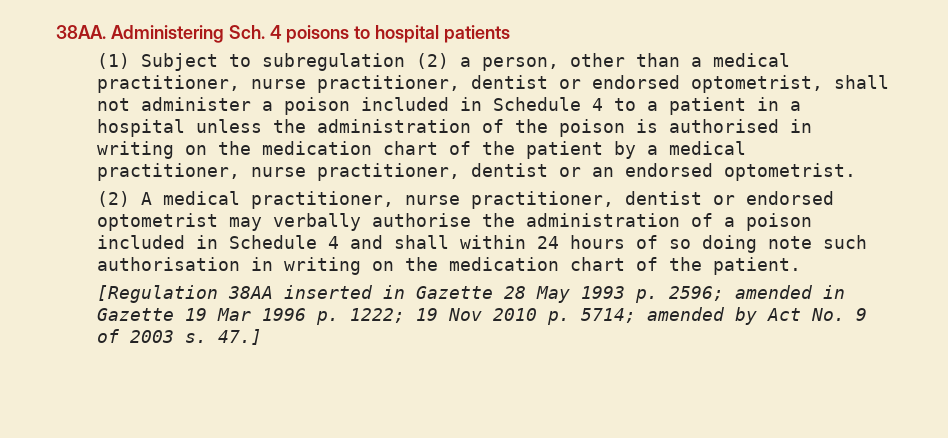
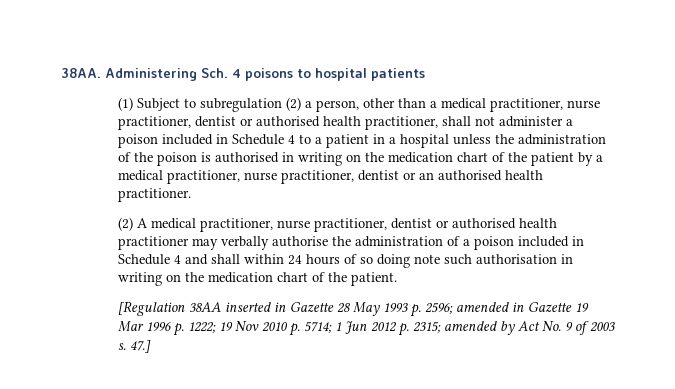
[591,75,823,93] endorsed optometrist, -> [256,116,439,130] authorised health practitioner,
[624,163,856,181] endorsed optometrist. -> [438,170,544,181] [118,188,192,202] authorised health practitioner.
[745,191,834,205] [96,213,218,231] endorsed optometrist -> [452,218,558,229] [118,236,190,250] authorised health practitioner
(636, 315) none -> [335,321,442,336] 1 Jun 2012 p. 2315;

